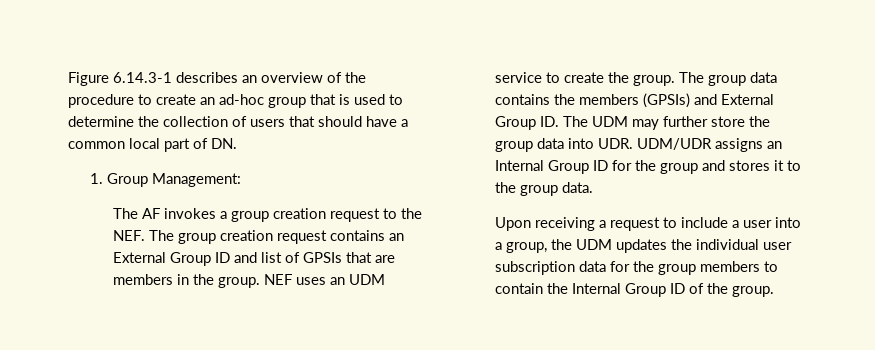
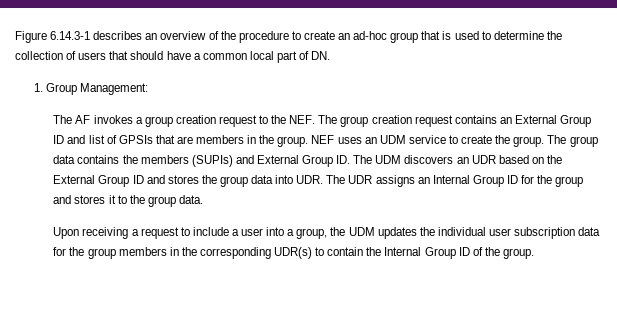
[642,93,690,108] (GPSIs) -> [191,155,233,167] (SUPIs)
[631,116,745,130] may further store -> [404,155,563,164] [53,175,199,187] discovers an UDR based on the External Group ID and stores
[636,138,712,150] UDM/UDR -> [326,175,373,184] The UDR
(760, 266) none -> [169,247,313,259] in the corresponding UDR(s)

